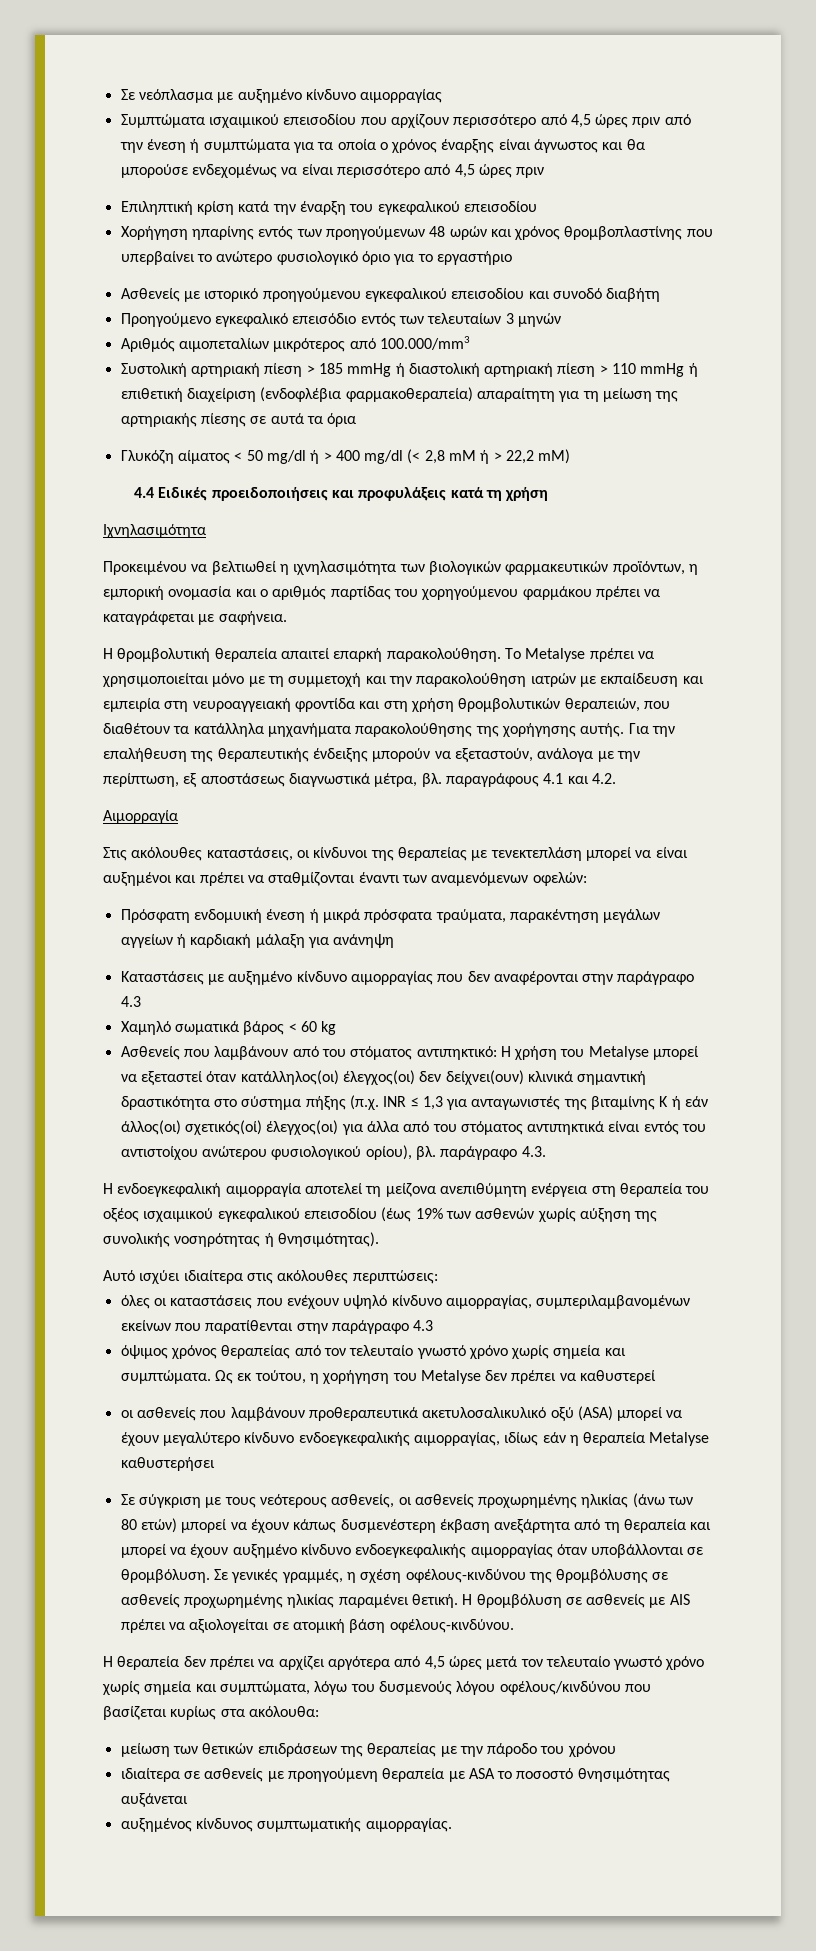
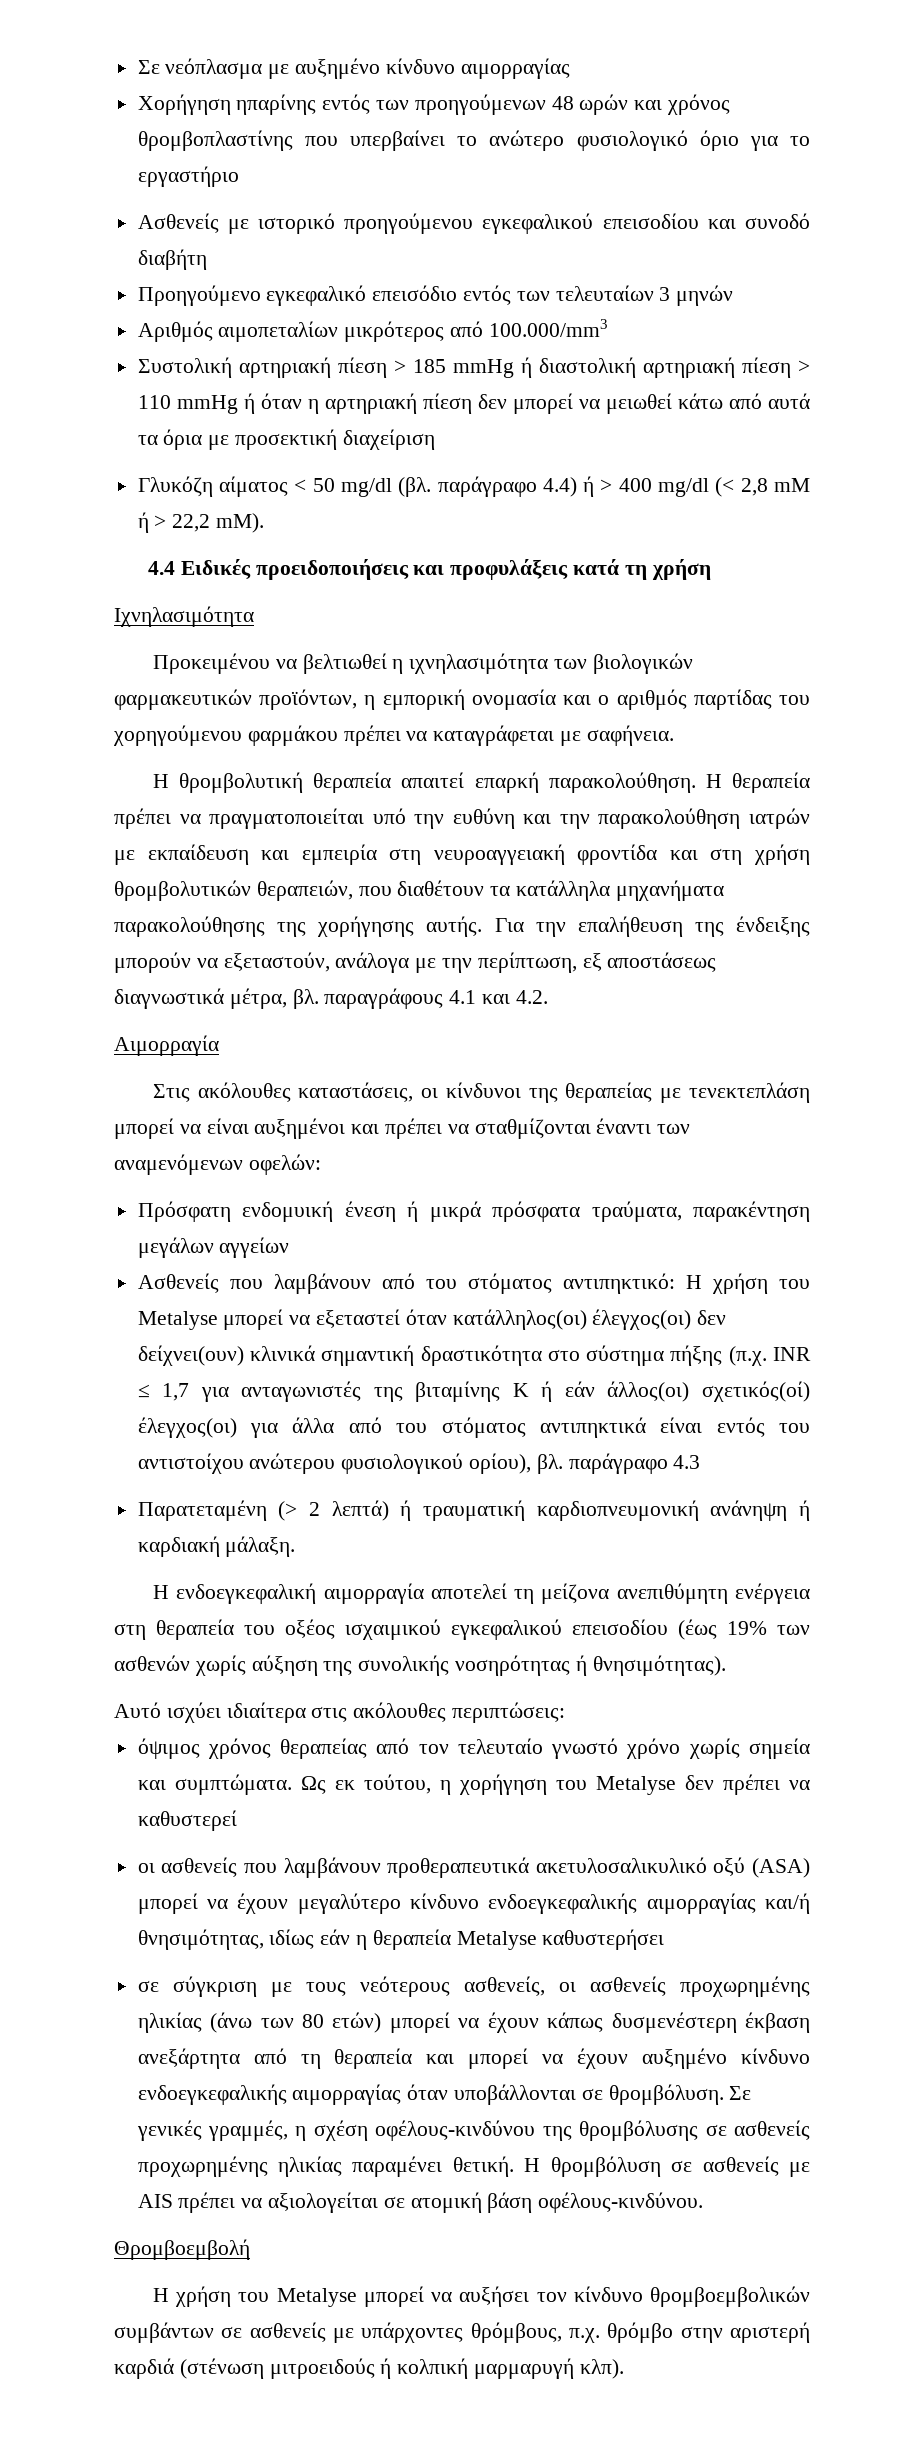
[120,114,691,128] [119,139,645,154] [120,164,545,178] [120,201,537,216] // Συμπτώματα ισχαιμικού επεισοδίου που αρχίζουν περισσότερο από 4,5 ώρες πριν από την ένεση ή συμπτώματα για τα οποία ο χρόνος έναρξης είναι άγνωστος και θα μπορούσε ενδεχομένως να είναι περισσότερο από 4,5 ώρες πριν // Επιληπτική κρίση κατά την έναρξη του εγκεφαλικού επεισοδίου -> (570, 68) none
[120,387,679,402] [120,413,267,427] επιθετική διαχείριση (ενδοφλέβια φαρμακοθεραπεία) απαραίτητη για τη μείωση της αρτηριακής πίεσης σε -> [260,393,762,414] όταν η αρτηριακή πίεση δεν μπορεί να μειωθεί κάτω από
(357, 420) none -> [208,429,435,450] με προσεκτική διαχείριση
(306, 457) none -> [398,476,577,497] (βλ. παράγραφο 4.4)
[538,449,571,464] mM) -> [216,513,265,533] mM).
[504,648,654,662] [102,673,362,687] Το Metalyse πρέπει να χρησιμοποιείται μόνο με τη συμμετοχή -> [705,772,810,793] [114,808,515,829] Η θεραπεία πρέπει να πραγματοποιείται υπό την ευθύνη
[217,748,309,762] θεραπευτικής -> (724, 929) none
[176,934,395,949] [120,971,695,986] [120,996,141,1007] [120,1021,337,1035] ή καρδιακή μάλαξη για ανάνηψη // Καταστάσεις με αυξημένο κίνδυνο αιμορραγίας που δεν αναφέρονται στην παράγραφο 4.3 // Χαμηλό σωματικά βάρος < 60 kg -> (290, 1247) none
[422,1096,443,1110] 1,3 -> [162,1383,190,1401] 1,7
[521,1146,546,1157] 4.3. -> [673,1455,701,1469] [137,1500,810,1521] [137,1536,296,1557] 4.3 // Παρατεταμένη (> 2 λεπτά) ή τραυματική καρδιοπνευμονική ανάνηψη ή καρδιακή μάλαξη.
[120,1295,691,1309] [120,1320,434,1334] // όλες οι καταστάσεις που ενέχουν υψηλό κίνδυνο αιμορραγίας, συμπεριλαμβανομένων εκείνων που παρατίθενται στην παράγραφο 4.3 -> (566, 1712) none
[413,1432,500,1446] αιμορραγίας, -> [646,1893,810,1914] [137,1929,264,1950] αιμορραγίας και/ή θνησιμότητας,
[120,1494,135,1505] Σε -> [137,1980,159,1992] σε
[103,1656,705,1670] [102,1681,651,1695] [103,1706,319,1720] [120,1743,616,1757] [120,1768,670,1782] [120,1793,188,1808] [120,1818,452,1833] // Η θεραπεία δεν πρέπει να αρχίζει αργότερα από 4,5 ώρες μετά τον τελευταίο γνωστό χρόνο χωρίς σημεία και συμπτώματα, λόγω του δυσμενούς λόγου οφέλους/κινδύνου που βασίζεται κυρίως στα ακόλουθα: // μείωση των θετικών επιδράσεων της θεραπείας με την πάροδο του χρόνου // ιδιαίτερα σε ασθενείς με προηγούμενη θεραπεία με ASA το ποσοστό θνησιμότητας αυξάνεται // αυξημένος κίνδυνος συμπτωματικής αιμορραγίας. -> [114,2239,250,2260] [152,2286,810,2307] [114,2322,810,2343] [114,2358,624,2379] // Θρομβοεμβολή // Η χρήση του Metalyse μπορεί να αυξήσει τον κίνδυνο θρομβοεμβολικών συμβάντων σε ασθενείς με υπάρχοντες θρόμβους, π.χ. θρόμβο στην αριστερή καρδιά (στένωση μιτροειδούς ή κολπική μαρμαρυγή κλπ).

